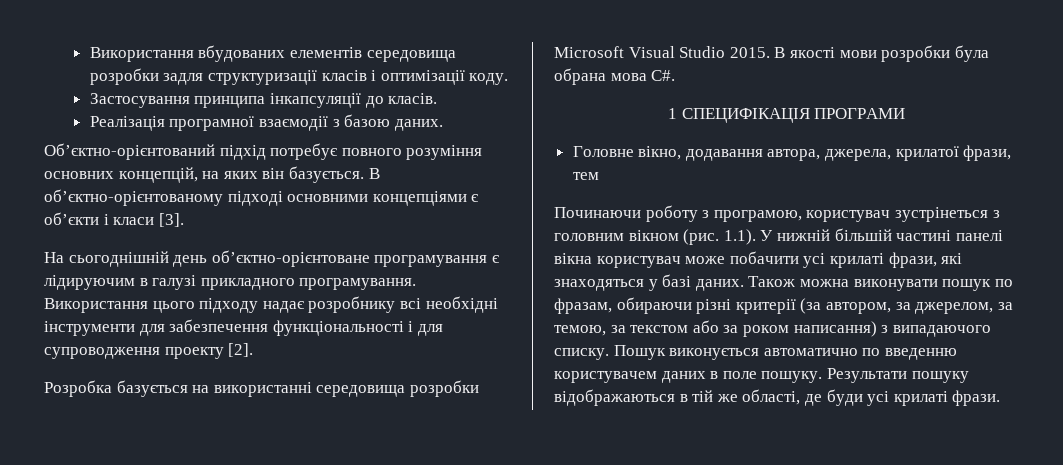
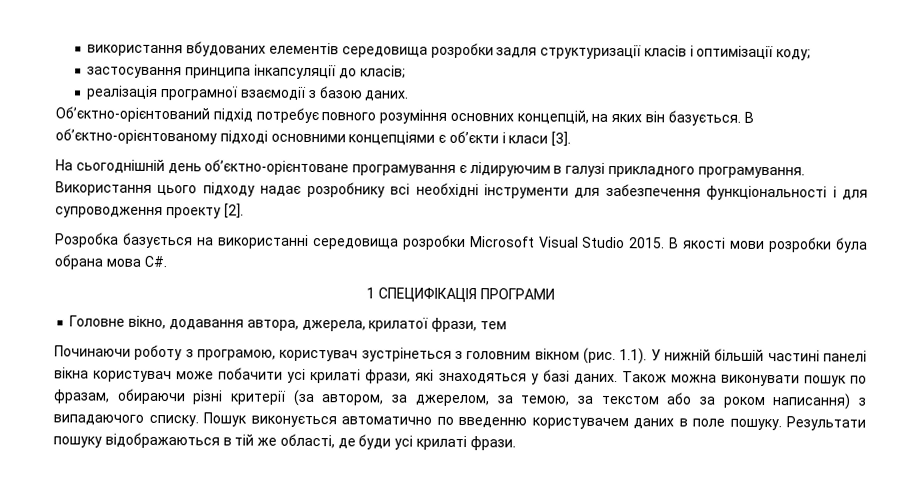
[89,47,194,62] Використання -> [87,44,184,57] використання
[469,73,509,85] [89,93,190,108] коду. // Застосування -> [776,49,812,61] [87,66,183,79] коду; // застосування
[388,93,438,104] [89,116,165,131] класів. // Реалізація -> [359,65,406,79] [86,85,159,100] класів; // реалізація

